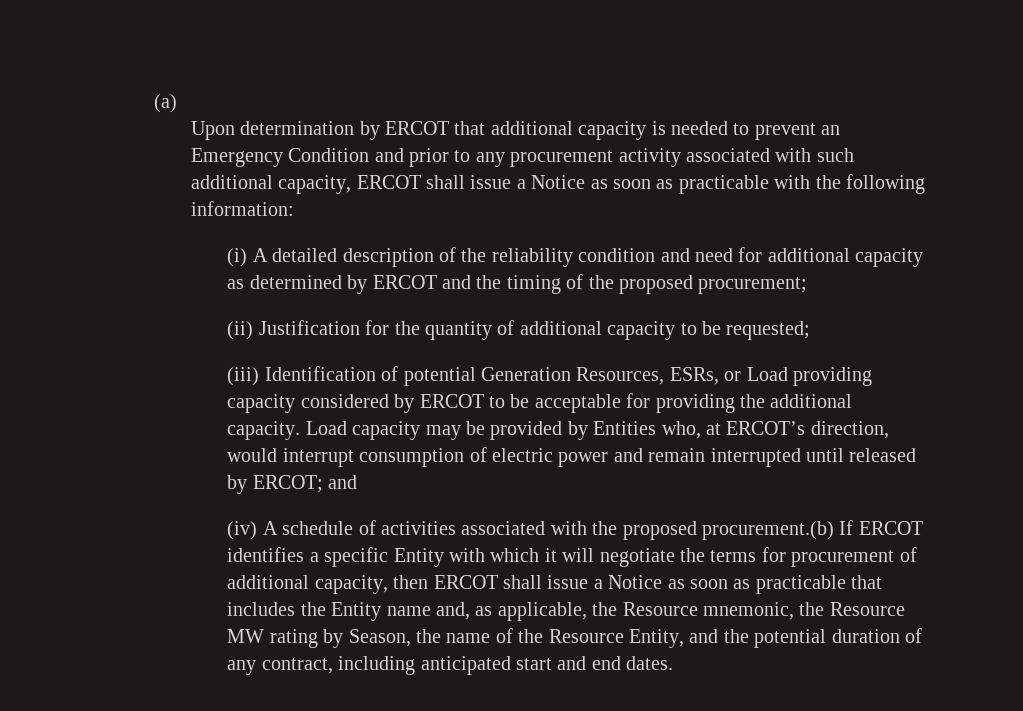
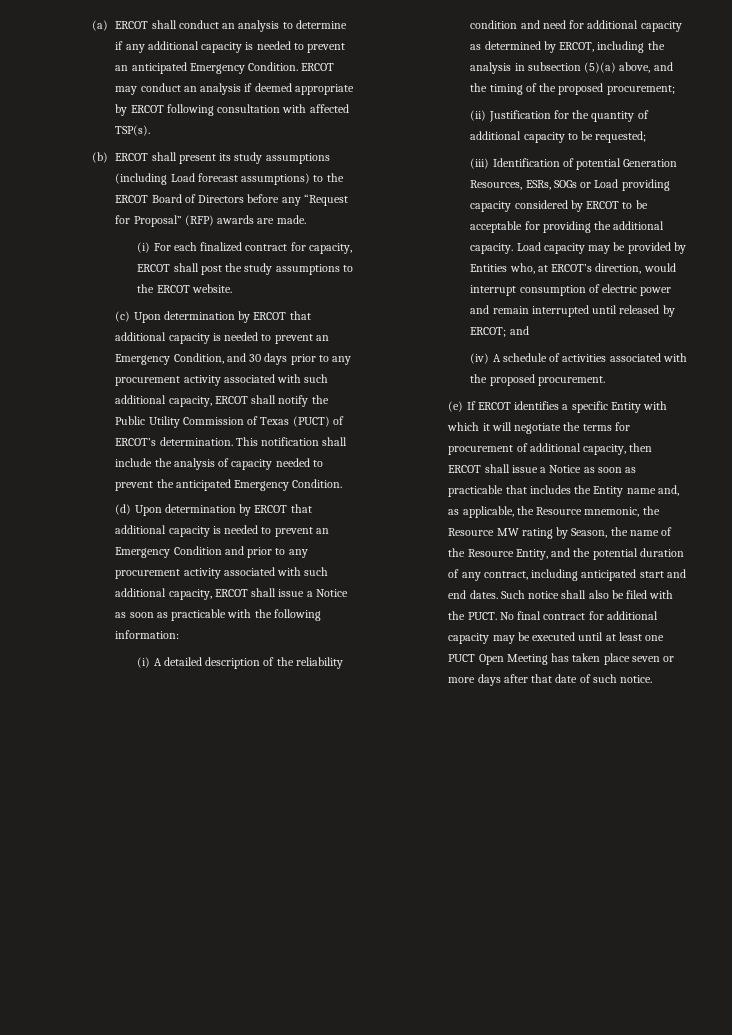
(178, 103) // -> [115,20,347,32] [115,41,346,53] [115,62,335,74] [115,83,354,95] [115,104,349,116] [115,125,151,136] [91,152,330,164] [115,173,344,185] [115,194,348,206] [115,215,306,227] [137,242,352,254] [137,263,353,275] [137,284,232,293] [115,311,311,323] [115,332,329,344] [115,353,352,365] [115,374,329,386] [115,395,329,407] [115,416,344,428] [115,437,348,446] [115,458,323,470] [115,479,343,491] [115,504,132,515] ERCOT shall conduct an analysis to determine if any additional capacity is needed to prevent an anticipated Emergency Condition. ERCOT may conduct an analysis if deemed appropriate by ERCOT following consultation with affected TSP(s). // (b) ERCOT shall present its study assumptions (including Load forecast assumptions) to the ERCOT Board of Directors before any “Request for Proposal” (RFP) awards are made. // (i) For each finalized contract for capacity, ERCOT shall post the study assumptions to the ERCOT website. // (c) Upon determination by ERCOT that additional capacity is needed to prevent an Emergency Condition, and 30 days prior to any procurement activity associated with such additional capacity, ERCOT shall notify the Public Utility Commission of Texas (PUCT) of ERCOT’s determination. This notification shall include the analysis of capacity needed to prevent the anticipated Emergency Condition. // (d)
[372,275,437,289] ERCOT -> [559,41,665,53] [470,62,651,74] ERCOT, including the analysis in subsection (5)(a) above,
(719, 376) none -> [553,180,577,188] SOGs
[701,521,834,540] procurement.(b) -> [537,376,605,386] [448,401,464,412] procurement. // (e)
(674, 663) none -> [500,590,674,599] [448,611,658,620] [448,632,665,644] [448,653,675,665] [448,674,653,686] Such notice shall also be filed with the PUCT. No final contract for additional capacity may be executed until at least one PUCT Open Meeting has taken place seven or more days after that date of such notice.

